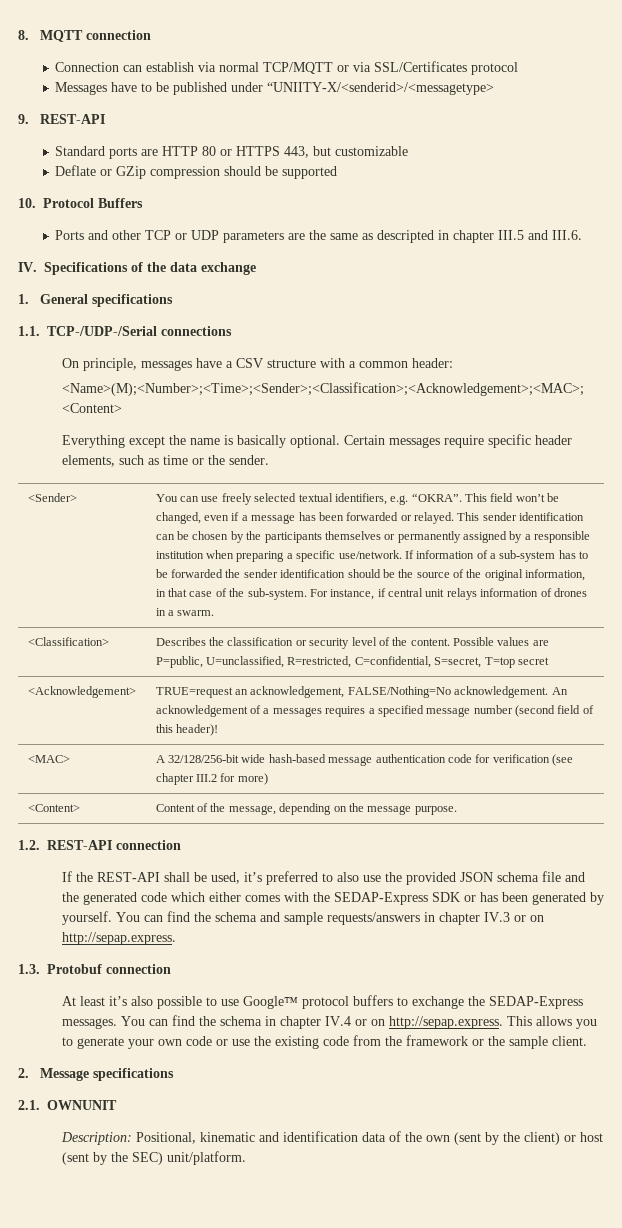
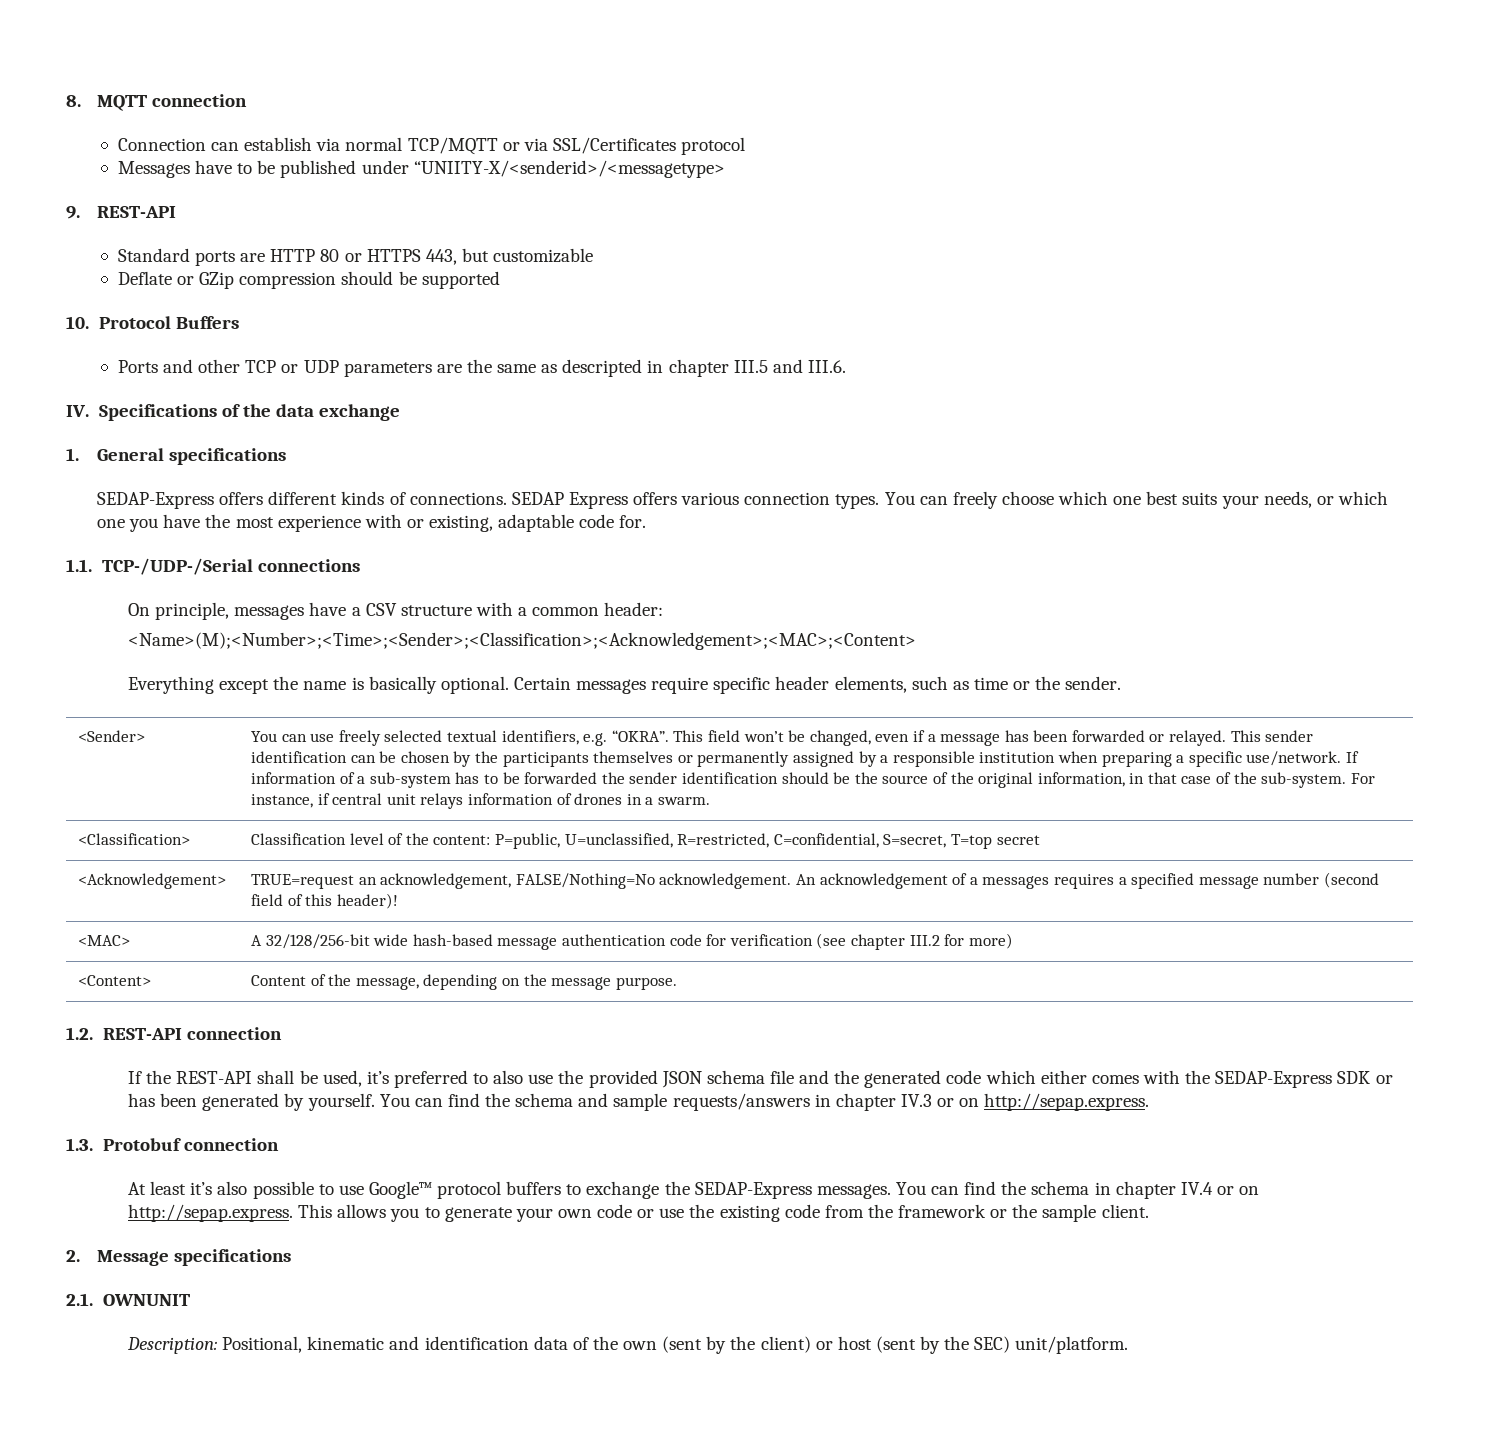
(173, 300) none -> [97,491,1388,509] [97,514,647,532] // SEDAP-Express offers different kinds of connections. SEDAP Express offers various connection types. You can freely choose which one best suits your needs, or which one you have the most experience with or existing, adaptable code for.
[155,637,549,649] Describes the classification or security level of the content. Possible values are -> [251,833,491,845] Classification level of the content:

